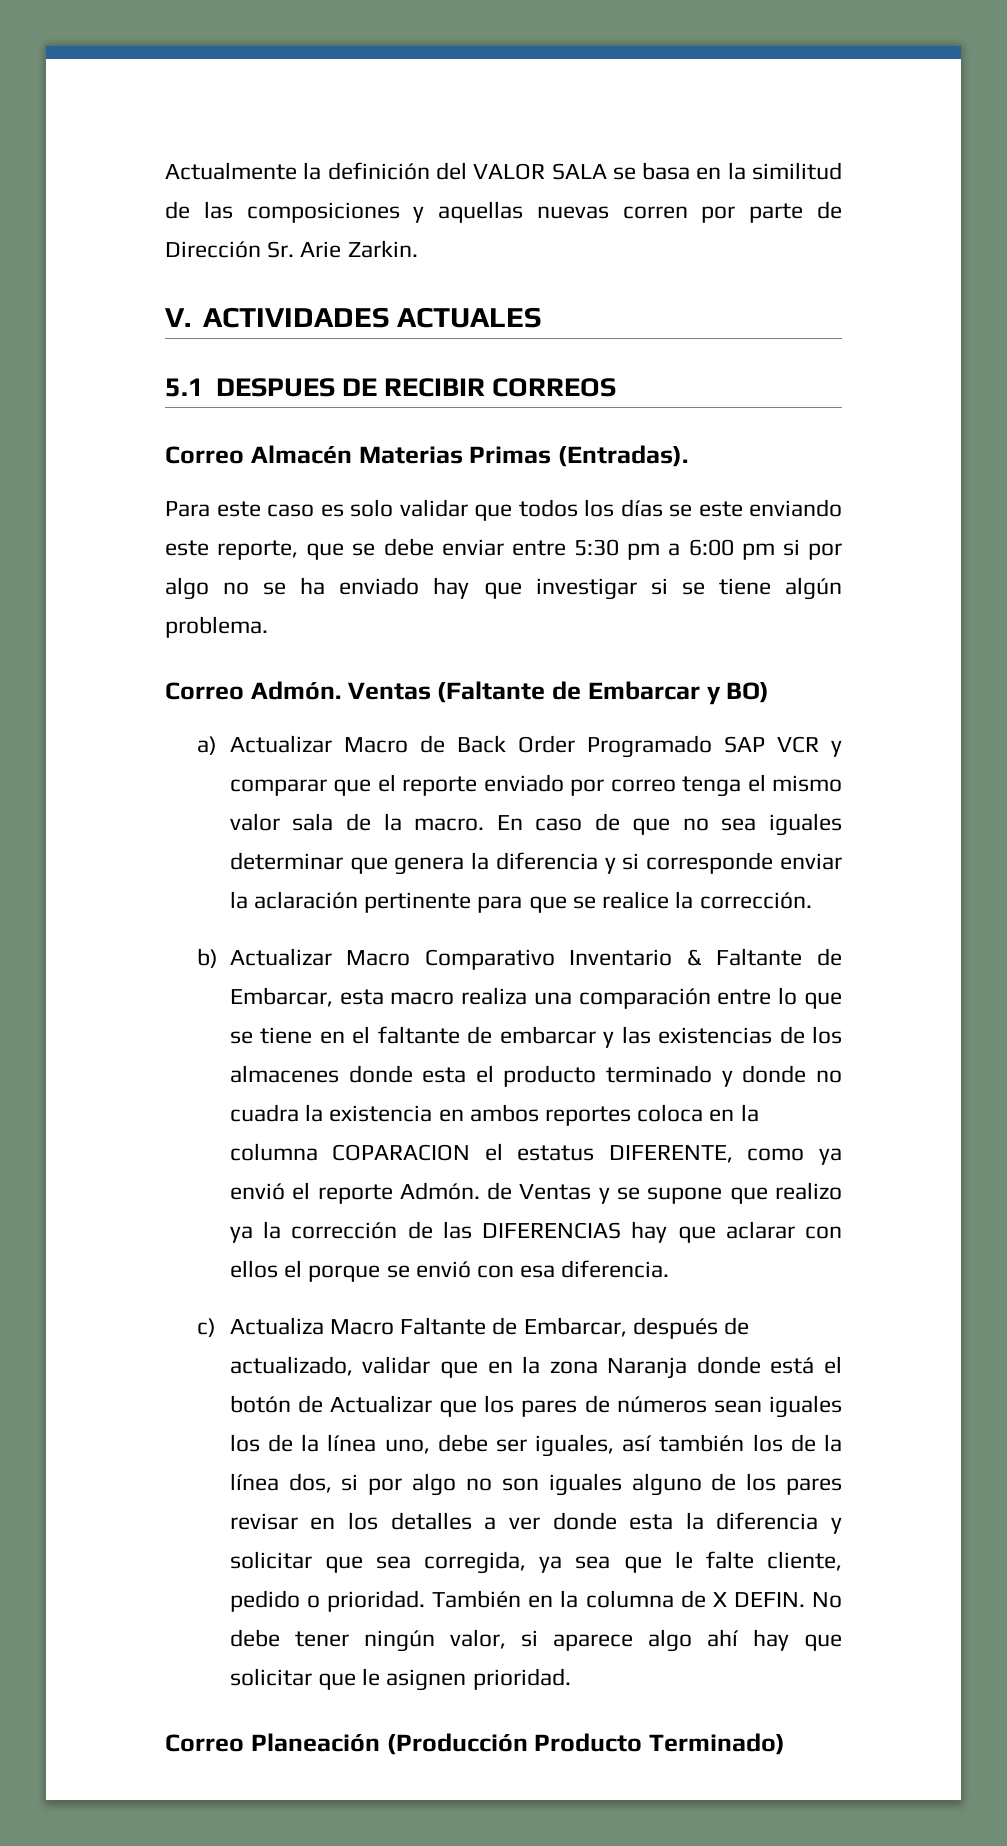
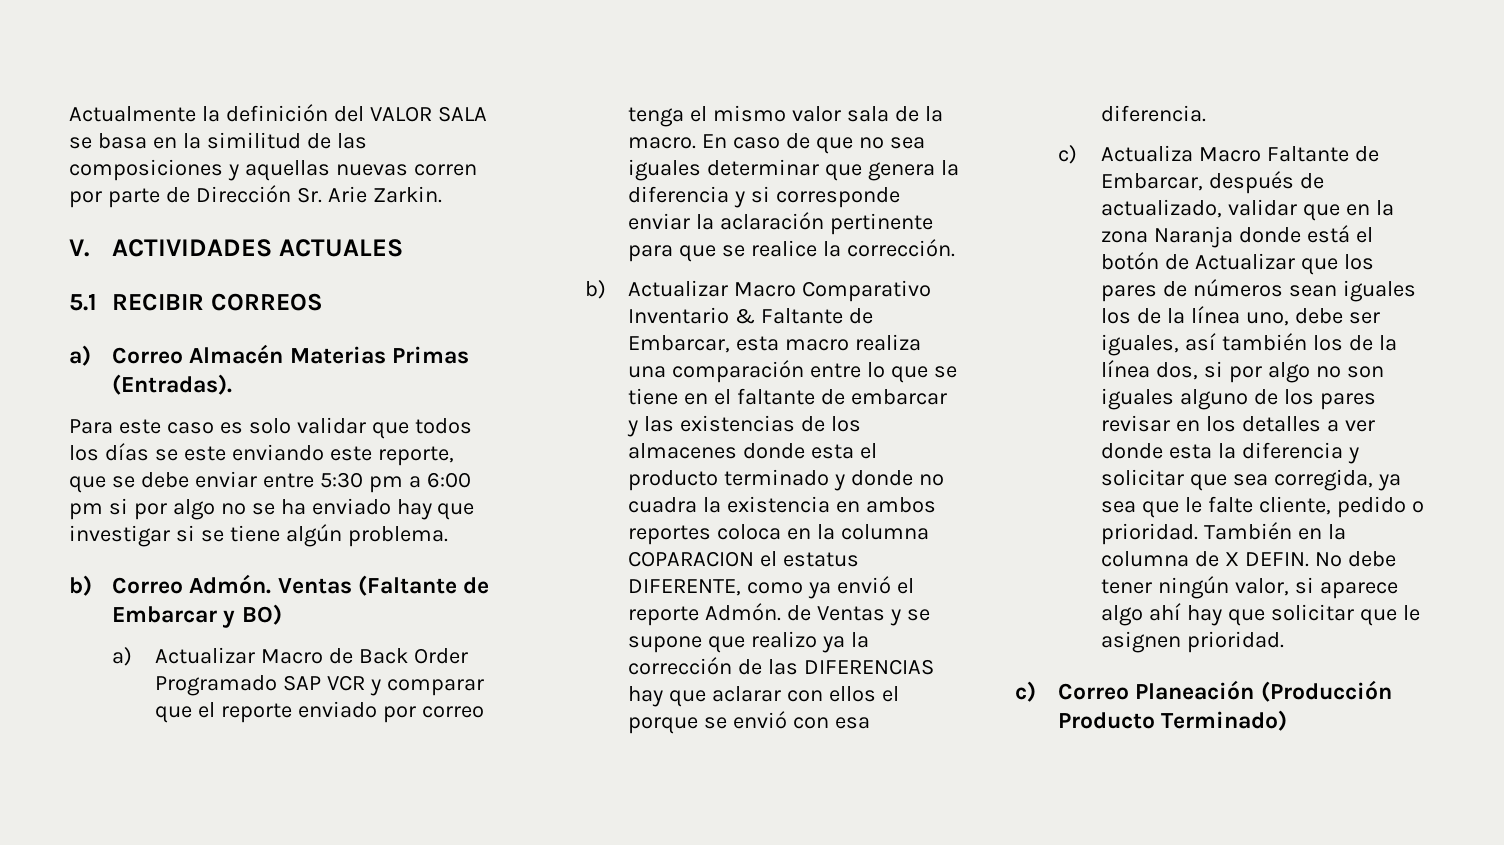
[215,378,377,397] DESPUES DE -> (97, 302) none
(617, 387) none -> [69,345,91,366] a)
(268, 627) none -> [69,575,92,596] b)
(571, 1679) none -> [1015,681,1036,702] c)

